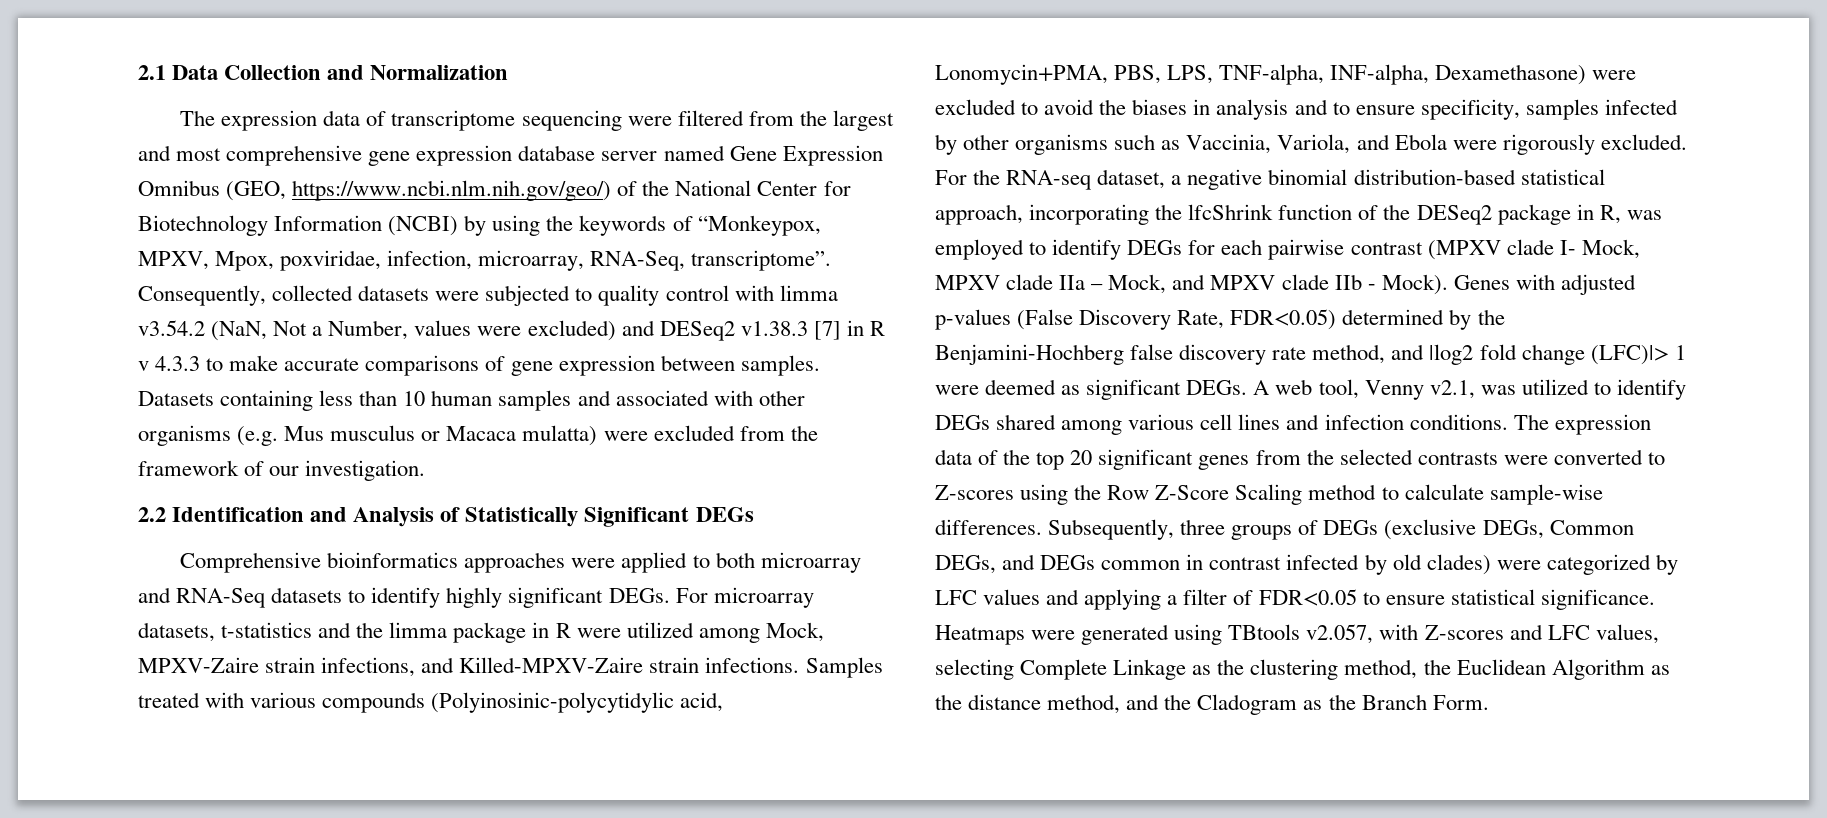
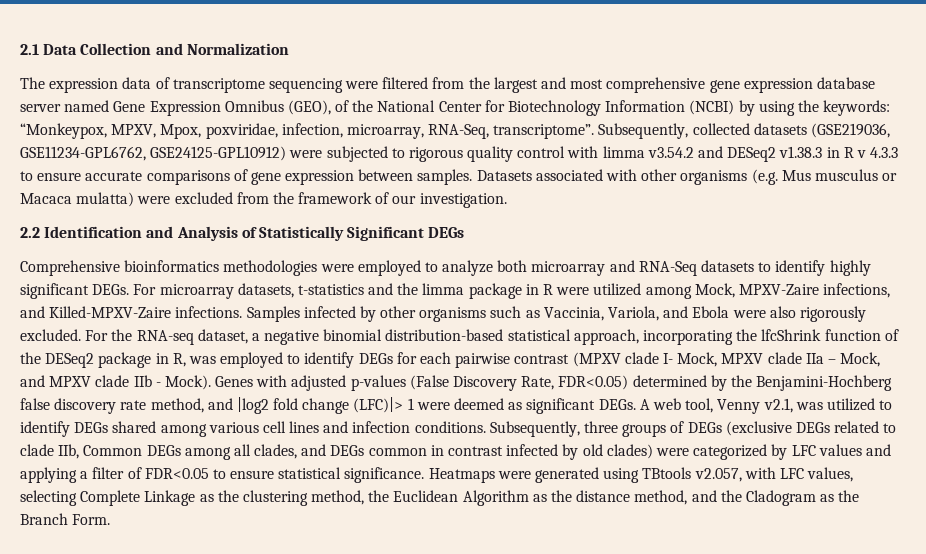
[226,180,612,201] (GEO, https://www.ncbi.nlm.nih.gov/geo/) -> [287,100,331,115] (GEO),
[579,215,693,236] keywords of -> [823,100,891,116] keywords:
[138,285,266,306] Consequently, -> [598,123,689,139] Subsequently,
(430, 293) none -> [811,123,891,138] [20,146,287,161] (GSE219036, GSE11234-GPL6762, GSE24125-GPL10912)
(593, 294) none -> [408,147,463,162] rigorous
[211,320,616,341] (NaN, Not a Number, values were excluded) -> (694, 152) none
[813,321,841,340] [7] -> (823, 152) none
[229,355,279,371] make -> [37,172,82,181] ensure
[220,390,611,411] containing less than 10 human samples and -> (532, 175) none
[464,552,710,573] approaches were applied to -> [223,260,494,276] methodologies were employed to analyze
[265,657,316,673] strain -> (819, 289) none
[649,657,700,673] strain -> (172, 312) none
[138,692,724,713] [935,64,1637,85] [935,99,1599,120] treated with various compounds (Polyinosinic-polycytidylic acid, Lonomycin+PMA, PBS, LPS, TNF-alpha, INF-alpha, Dexamethasone) were excluded to avoid the biases in analysis and to ensure specificity, samples -> (300, 314) none
(1497, 145) none -> [769,306,796,318] also
[1513,414,1651,435] [935,449,1665,470] [935,484,1603,505] [935,519,1042,535] The expression data of the top 20 significant genes from the selected contrasts were converted to Z-scores using the Row Z-Score Scaling method to calculate sample-wise differences. -> (486, 427) none
[1482,520,1634,539] [935,555,996,574] DEGs, Common DEGs, -> [795,421,897,433] [20,444,298,460] DEGs related to clade IIb, Common DEGs among all clades,
[1424,624,1543,640] Z-scores and -> (776, 473) none

